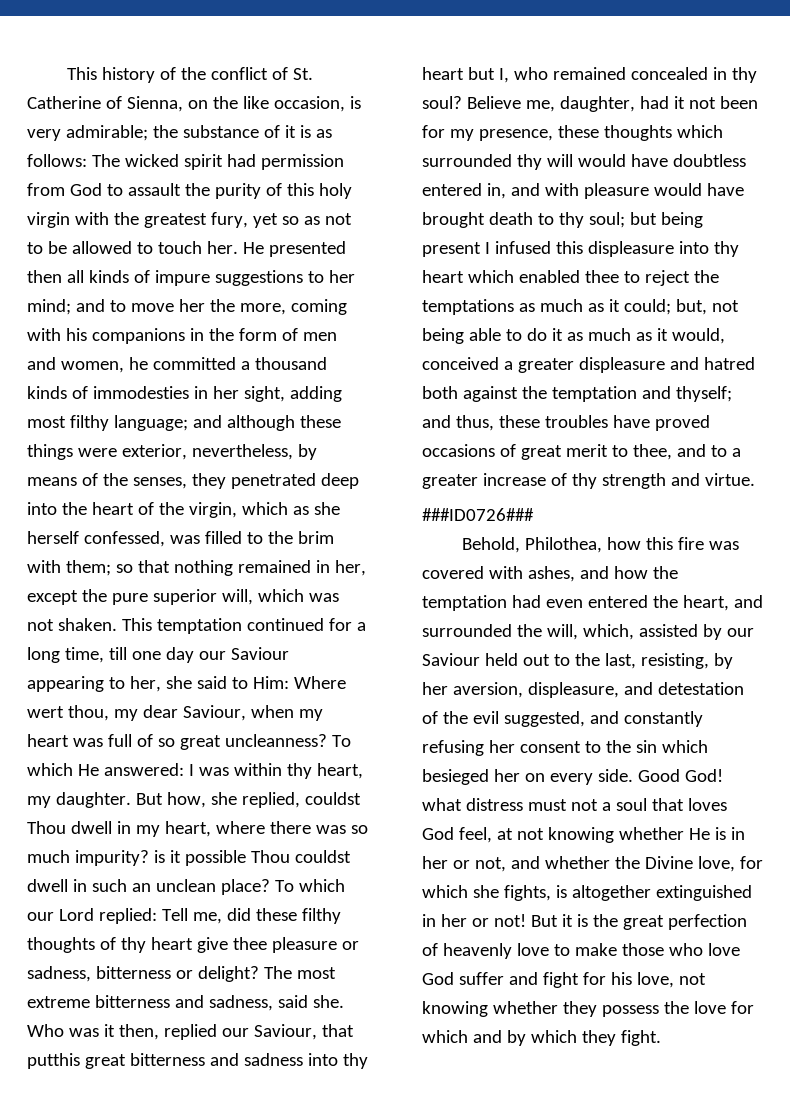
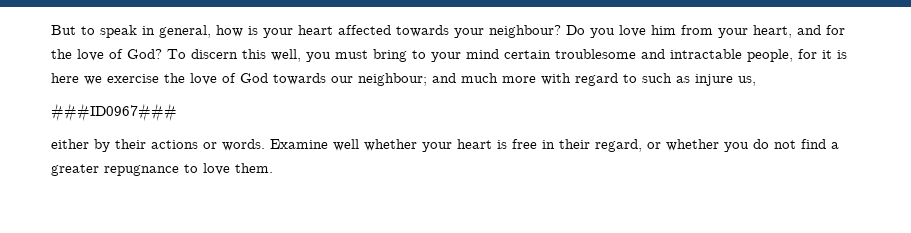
[67,67,314,83] [27,96,361,112] [27,125,332,141] [27,154,344,170] [27,183,352,199] [27,212,352,228] [27,241,346,257] [27,270,355,286] [27,299,347,315] [27,328,337,344] [27,357,327,373] [27,386,342,402] [27,415,341,431] [27,444,317,460] [27,473,359,489] [27,502,340,518] [27,531,334,547] [27,560,366,576] [27,589,339,605] [27,618,366,634] [27,647,289,663] [27,676,346,692] [27,705,323,721] [27,734,351,750] [27,763,363,779] [27,792,361,808] [27,821,368,837] [27,850,351,866] [27,879,345,895] [27,908,341,924] [27,937,359,953] [27,966,336,982] [27,995,344,1011] [27,1024,354,1040] [27,1053,368,1069] [422,67,757,83] [422,96,758,112] [422,125,723,141] [422,154,746,170] [422,183,744,199] [422,212,703,228] [422,241,739,257] [422,270,719,286] [422,299,739,315] [422,328,725,344] [422,357,755,373] [422,386,732,402] [422,415,710,431] [422,444,741,460] [422,473,755,489] [422,508,534,521] [462,537,740,553] [422,566,678,582] [422,595,763,611] [422,624,754,640] [422,653,733,669] [422,682,744,698] [422,711,703,727] [422,740,708,756] [422,769,723,785] [422,798,727,811] [422,827,745,843] [422,856,763,872] [422,885,752,901] [422,914,747,930] [422,943,740,959] [422,972,706,988] [422,1001,754,1017] [422,1030,661,1046] This history of the conflict of St. Catherine of Sienna, on the like occasion, is very admirable; the substance of it is as follows: The wicked spirit had permission from God to assault the purity of this holy virgin with the greatest fury, yet so as not to be allowed to touch her. He presented then all kinds of impure suggestions to her mind; and to move her the more, coming with his companions in the form of men and women, he committed a thousand kinds of immodesties in her sight, adding most filthy language; and although these things were exterior, nevertheless, by means of the senses, they penetrated deep into the heart of the virgin, which as she herself confessed, was filled to the brim with them; so that nothing remained in her, except the pure superior will, which was not shaken. This temptation continued for a long time, till one day our Saviour appearing to her, she said to Him: Where wert thou, my dear Saviour, when my heart was full of so great uncleanness? To which He answered: I was within thy heart, my daughter. But how, she replied, couldst Thou dwell in my heart, where there was so much impurity? is it possible Thou couldst dwell in such an unclean place? To which our Lord replied: Tell me, did these filthy thoughts of thy heart give thee pleasure or sadness, bitterness or delight? The most extreme bitterness and sadness, said she. Who was it then, replied our Saviour, that putthis great bitterness and sadness into thy heart but I, who remained concealed in thy soul? Believe me, daughter, had it not been for my presence, these thoughts which surrounded thy will would have doubtless entered in, and with pleasure would have brought death to thy soul; but being present I infused this displeasure into thy heart which enabled thee to reject the temptations as much as it could; but, not being able to do it as much as it would, conceived a greater displeasure and hatred both against the temptation and thyself; and thus, these troubles have proved occasions of great merit to thee, and to a greater increase of thy strength and virtue. // ###ID0726### // Behold, Philothea, how this fire was covered with ashes, and how the temptation had even entered the heart, and surrounded the will, which, assisted by our Saviour held out to the last, resisting, by her aversion, displeasure, and detestation of the evil suggested, and constantly refusing her consent to the sin which besieged her on every side. Good God! what distress must not a soul that loves God feel, at not knowing whether He is in her or not, and whether the Divine love, for which she fights, is altogether extinguished in her or not! But it is the great perfection of heavenly love to make those who love God suffer and fight for his love, not knowing whether they possess the love for which and by which they fight. -> [51,25,845,38] [51,49,847,62] [51,73,756,86] [51,103,177,122] [51,139,839,152] [51,163,273,176] But to speak in general, how is your heart affected towards your neighbour? Do you love him from your heart, and for the love of God? To discern this well, you must bring to your mind certain troublesome and intractable people, for it is here we exercise the love of God towards our neighbour; and much more with regard to such as injure us, // ###ID0967### // either by their actions or words. Examine well whether your heart is free in their regard, or whether you do not find a greater repugnance to love them.

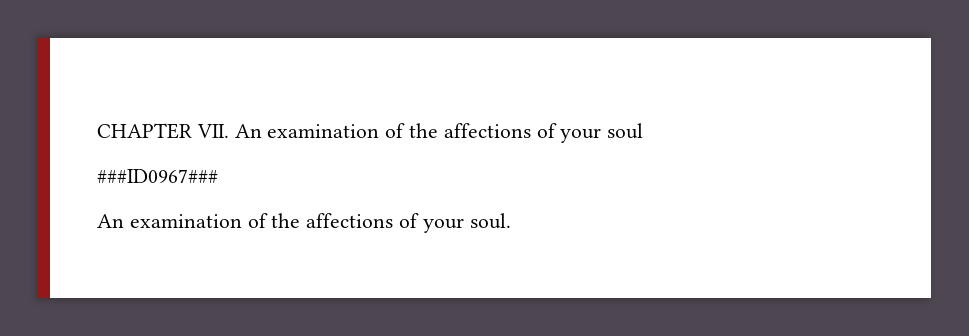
[51,25,845,38] [51,49,847,62] [51,73,756,86] [51,103,177,122] [51,139,839,152] [51,163,273,176] But to speak in general, how is your heart affected towards your neighbour? Do you love him from your heart, and for the love of God? To discern this well, you must bring to your mind certain troublesome and intractable people, for it is here we exercise the love of God towards our neighbour; and much more with regard to such as injure us, // ###ID0967### // either by their actions or words. Examine well whether your heart is free in their regard, or whether you do not find a greater repugnance to love them. -> [97,123,644,143] [97,169,218,183] [97,213,511,233] CHAPTER VII. An examination of the affections of your soul // ###ID0967### // An examination of the affections of your soul.

